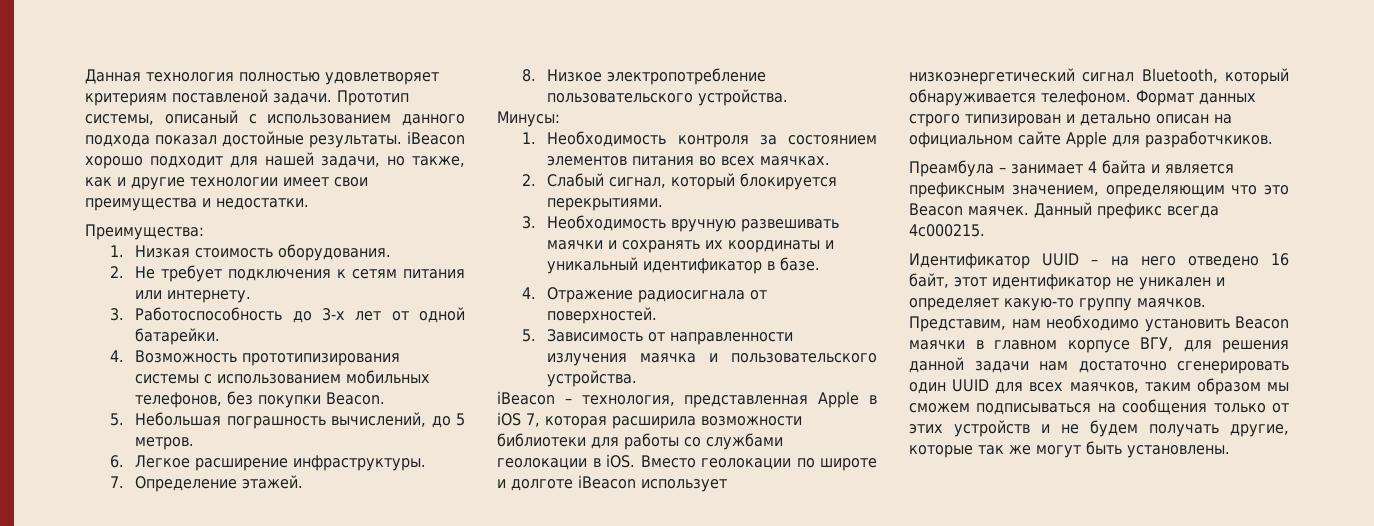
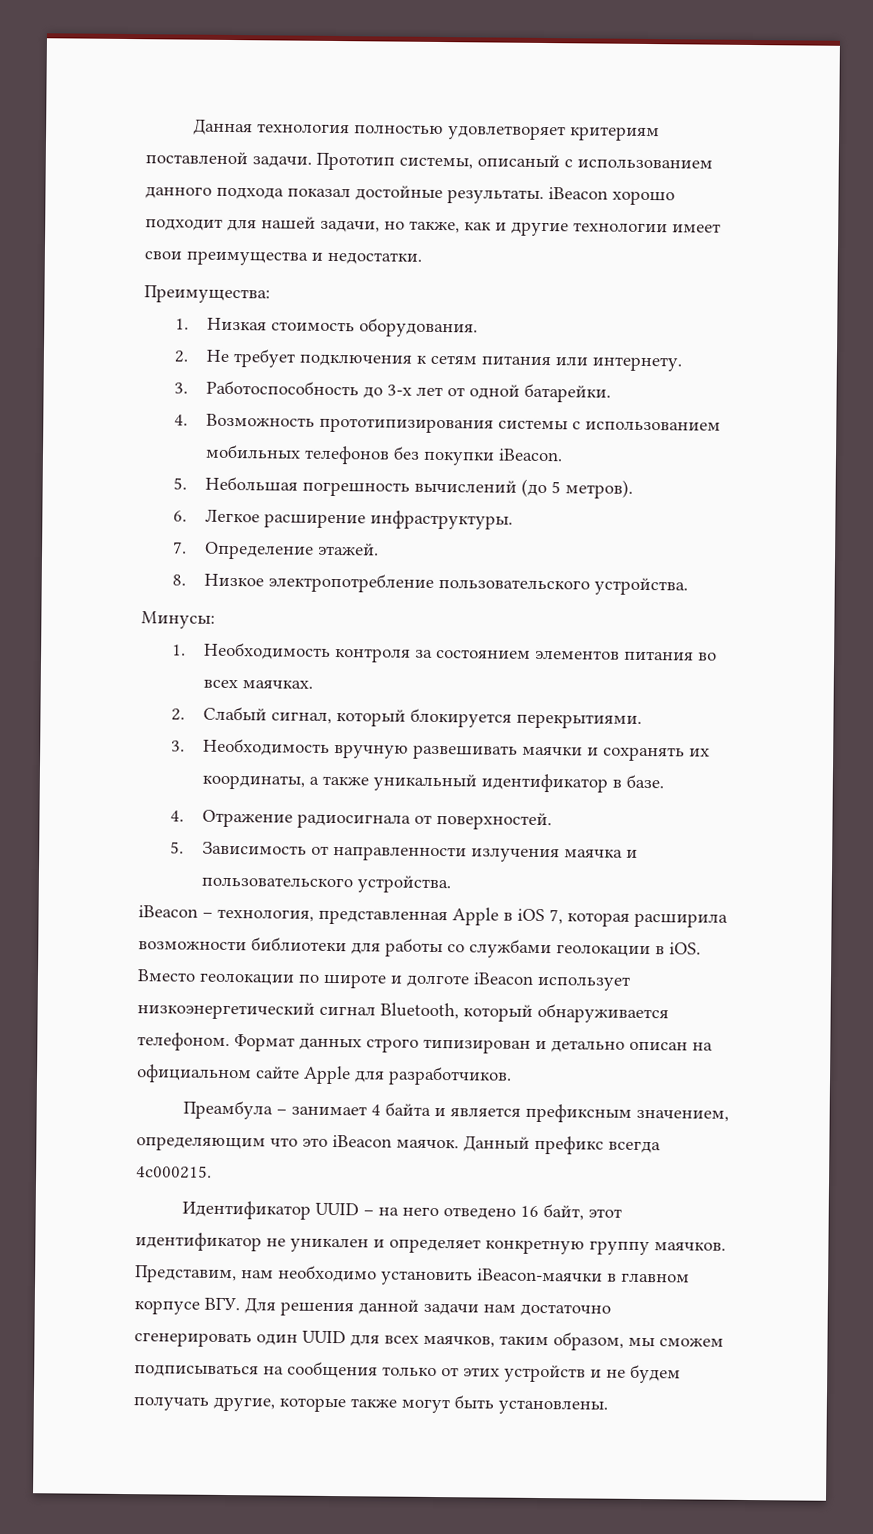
[135,392,223,408] телефонов, -> [303,445,390,465] телефонов
[326,392,386,405] Beacon. -> [497,448,563,462] iBeacon.
[226,412,465,429] [135,437,195,450] пограшность вычислений, до 5 метров. -> [301,478,633,499] погрешность вычислений (до 5 метров).
[728,240,835,253] координаты и -> [201,774,369,790] координаты, а также
[1145,131,1273,148] разработчкиков. -> [388,1066,512,1086] разработчиков.
[909,203,1029,216] Beacon маячек. -> [332,1135,459,1149] iBeacon маячок.
[1004,298,1074,311] какую-то -> [485,1239,585,1255] конкретную
[1235,316,1289,329] [909,340,965,350] Beacon маячки -> [477,1268,603,1282] iBeacon-маячки
[1140,337,1212,352] ВГУ, для -> [204,1296,276,1314] ВГУ. Для
[1196,378,1261,395] образом -> [553,1332,624,1351] образом,
[978,445,1031,455] так же -> [350,1398,397,1408] также

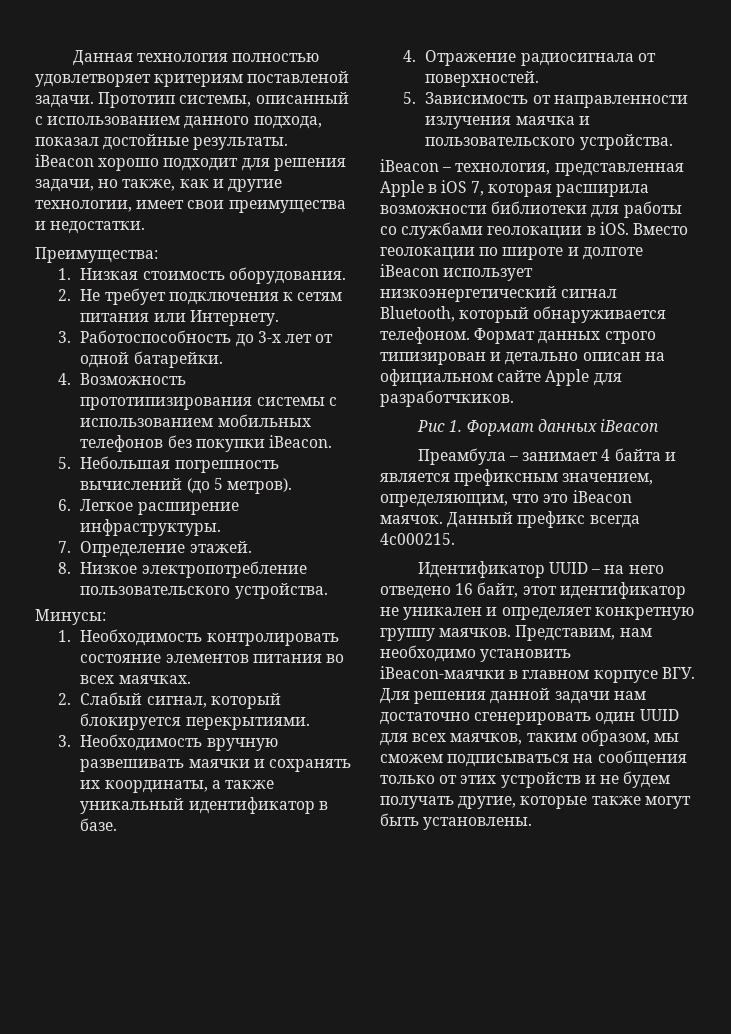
[477,154,560,168] описаный -> [255,92,349,104] описанный
[216,186,284,200] подхода -> [253,116,322,129] подхода,
[261,216,316,230] нашей -> [273,158,346,171] решения
[573,222,668,233] технологии -> [35,200,132,212] технологии,
[591,356,682,372] интернету. -> [189,310,279,326] Интернету.
[334,648,531,663] контроля за состоянием -> [206,633,339,646] [80,654,162,663] контролировать состояние
[388,1066,512,1086] разработчиков. -> [380,390,514,407] [417,419,659,436] разработчкиков. // Рис 1. Формат данных iBeacon
[136,1136,266,1152] определяющим -> [380,494,508,507] определяющим,

